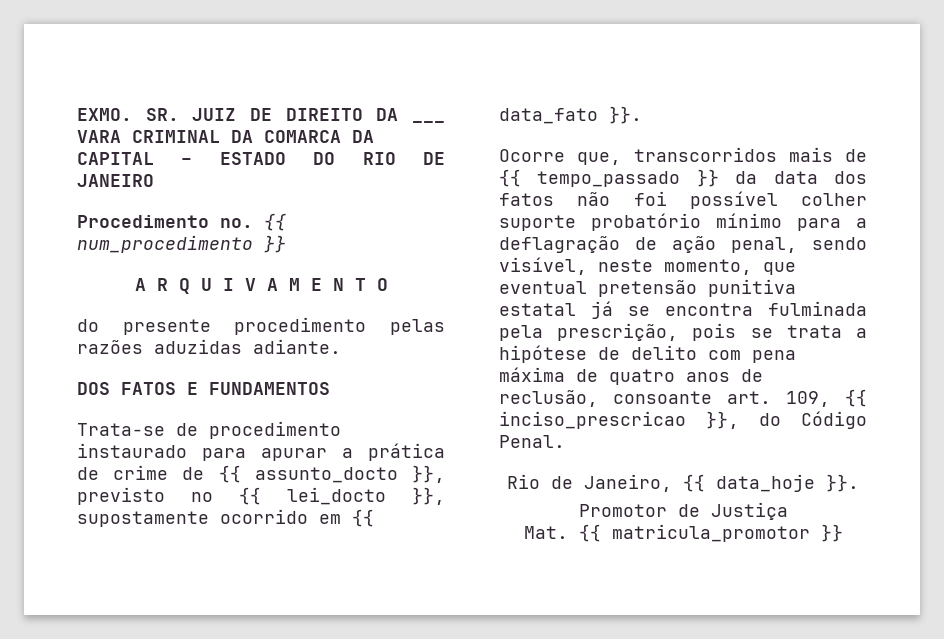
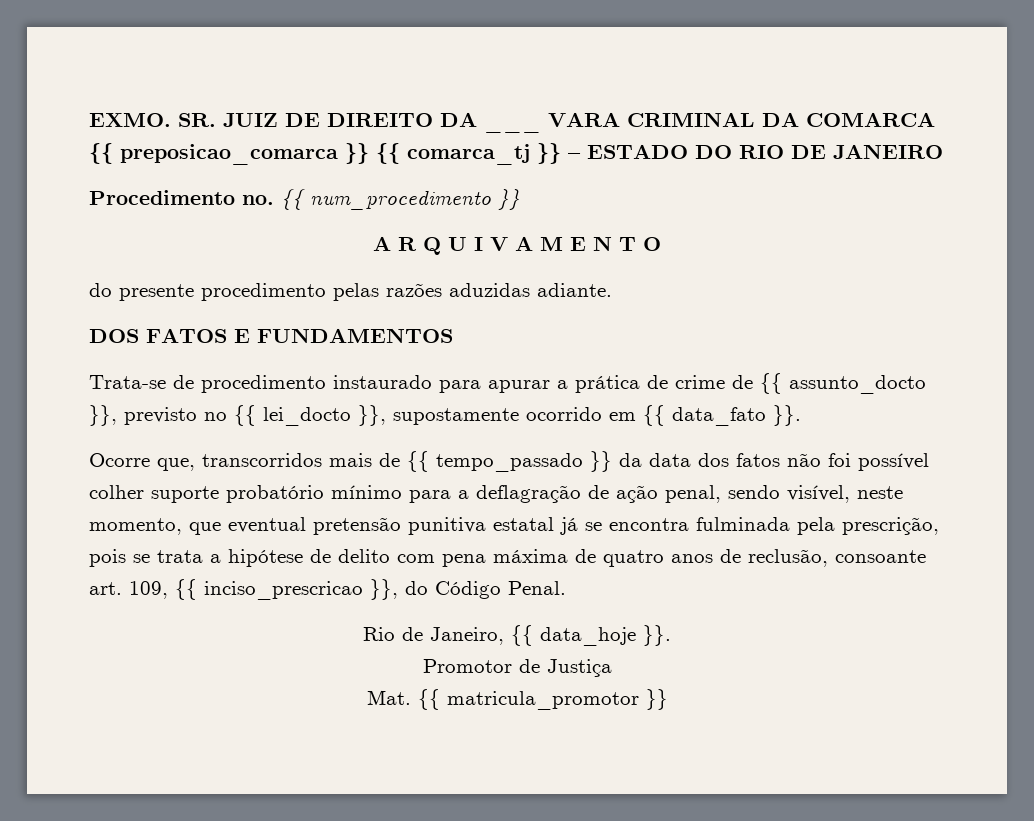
[352,130,374,143] [77,152,154,165] DA CAPITAL -> [89,143,561,165] {{ preposicao_comarca }} {{ comarca_tj }}

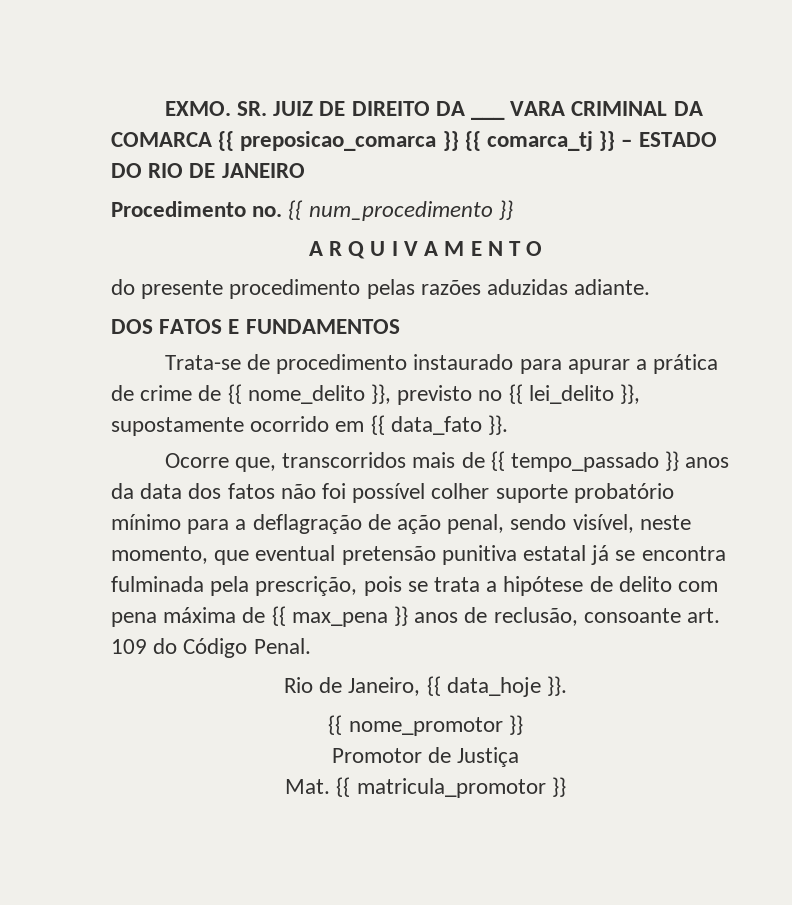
[789,375,926,394] assunto_docto -> [247,385,365,404] nome_delito
[263,407,351,426] lei_docto -> [528,385,614,404] lei_delito
(612, 461) none -> [685,457,730,468] anos
[603,550,664,567] quatro -> [271,606,409,627] {{ max_pena }}
[129,579,398,600] 109, {{ inciso_prescricao }}, -> [111,639,147,654] 109
(671, 635) none -> [328,715,523,736] // {{ nome_promotor }}

